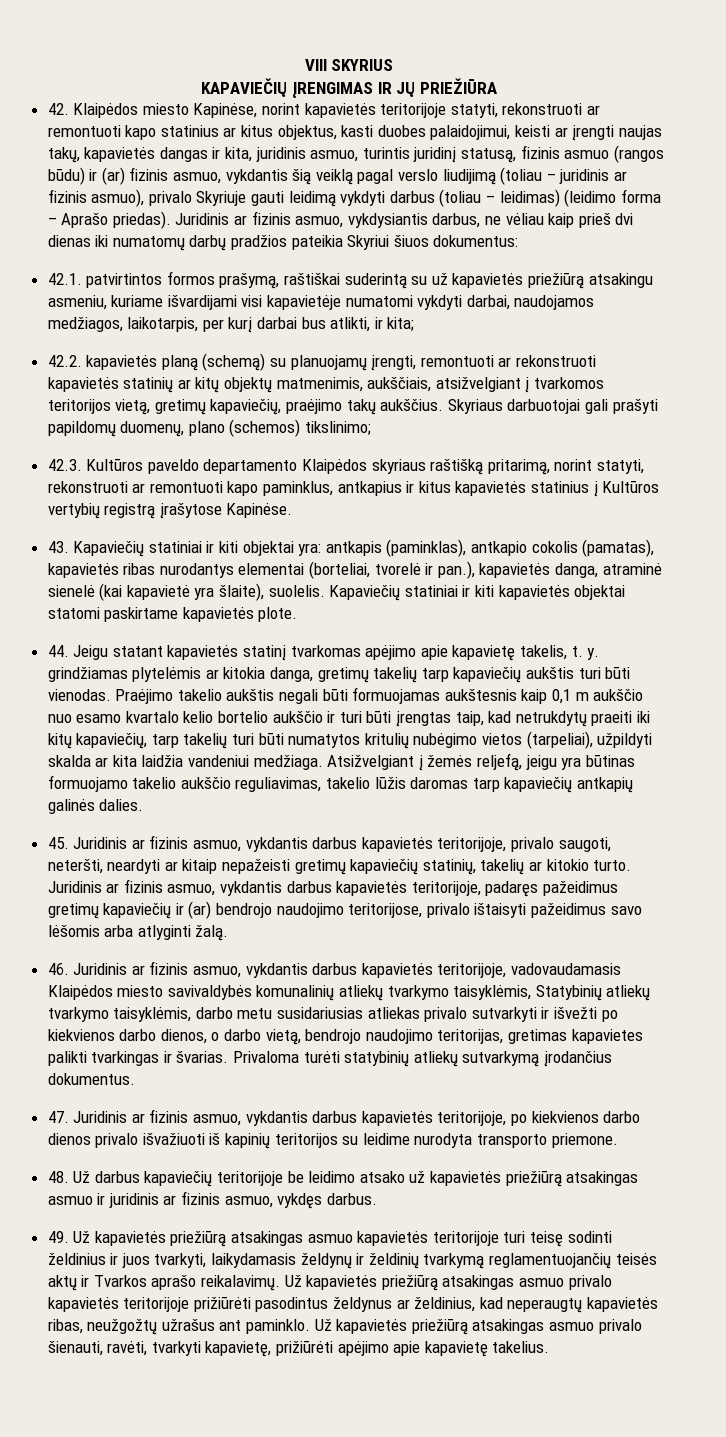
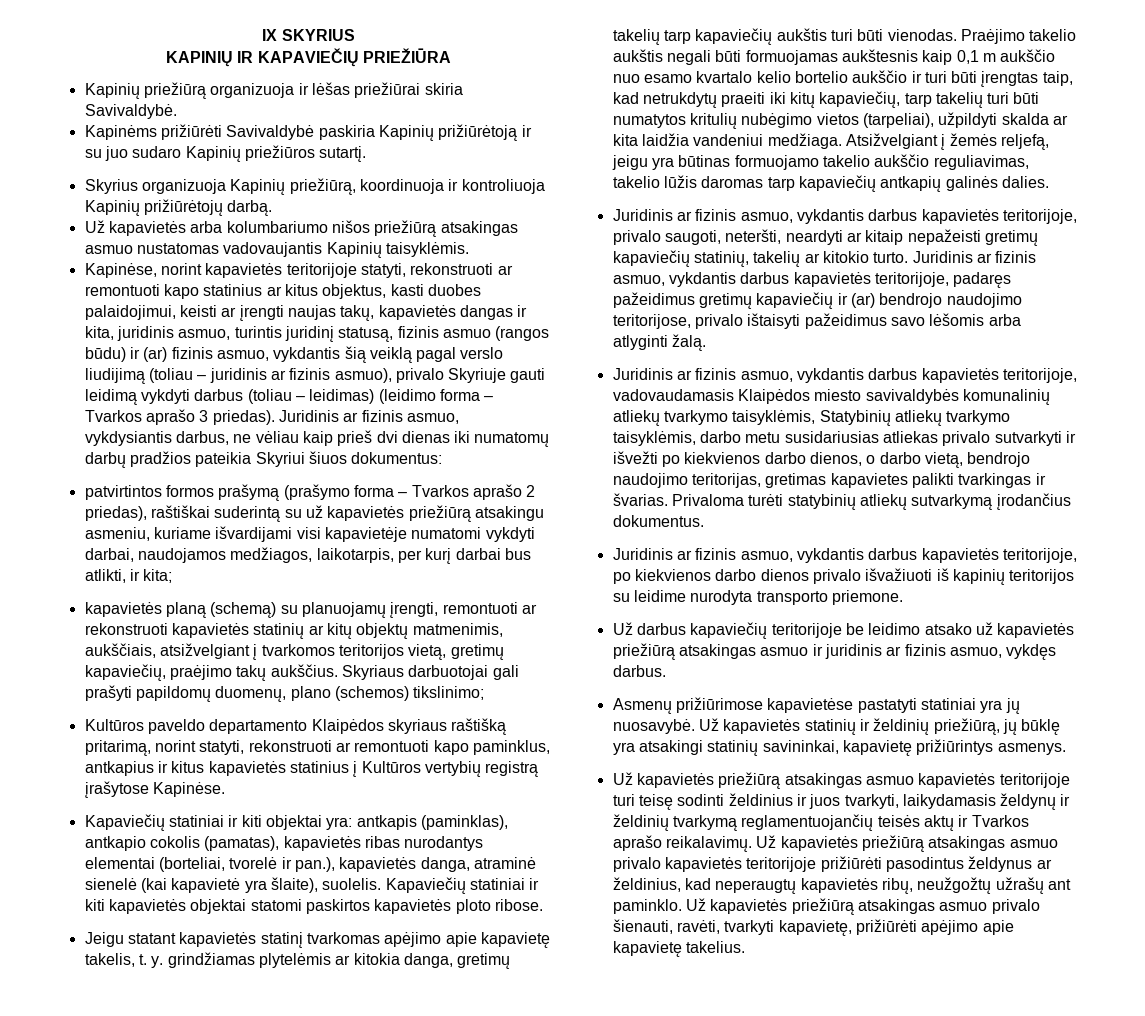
[304,59,327,71] VIII -> [262,29,278,41] IX
[201,78,497,98] [47,103,189,118] KAPAVIEČIŲ ĮRENGIMAS IR JŲ PRIEŽIŪRA // 42. Klaipėdos miesto -> [166,48,451,67] [84,82,463,99] [84,104,177,119] [84,124,532,141] [84,145,367,162] [84,178,545,195] [84,199,273,216] [84,220,518,237] [84,242,469,258] KAPINIŲ IR KAPAVIEČIŲ PRIEŽIŪRA // Kapinių priežiūrą organizuoja ir lėšas priežiūrai skiria Savivaldybė. // Kapinėms prižiūrėti Savivaldybė paskiria Kapinių prižiūrėtoją ir su juo sudaro Kapinių priežiūros sutartį. // Skyrius organizuoja Kapinių priežiūrą, koordinuoja ir kontroliuoja Kapinių prižiūrėtojų darbą. // Už kapavietės arba kolumbariumo nišos priežiūrą atsakingas asmuo nustatomas vadovaujantis Kapinių taisyklėmis. //
[61,213,109,228] Aprašo -> [84,409,209,425] Tvarkos aprašo 3
[47,273,82,285] 42.1. -> (443, 458) none
[219,273,280,289] prašymą, -> [218,484,536,501] [84,506,147,521] prašymą (prašymo forma – Tvarkos aprašo 2 priedas),
[47,355,82,367] 42.2. -> (173, 576) none
[47,459,82,471] 42.3. -> (485, 693) none
[47,541,69,553] 43. -> (225, 789) none
[104,607,298,622] [47,645,69,657] paskirtame kapavietės plote. // 44. -> [305,899,543,914] paskirtos kapavietės ploto ribose. //
[47,837,69,849] 45. -> (1049, 182) none
[47,963,69,975] 46. -> (706, 342) none
[47,1111,69,1123] 47. -> (704, 521) none
[47,1171,69,1183] 48. -> (903, 597) none
[47,1231,69,1243] 49. -> [612,697,1020,714] [612,718,1061,735] [612,739,1066,756] Asmenų prižiūrimose kapavietėse pastatyti statiniai yra jų nuosavybė. Už kapavietės statinių ir želdinių priežiūrą, jų būklę yra atsakingi statinių savininkai, kapavietę prižiūrintys asmenys. //
[47,1319,215,1335] ribas, neužgožtų užrašus -> [881,877,1044,894] ribų, neužgožtų užrašų

